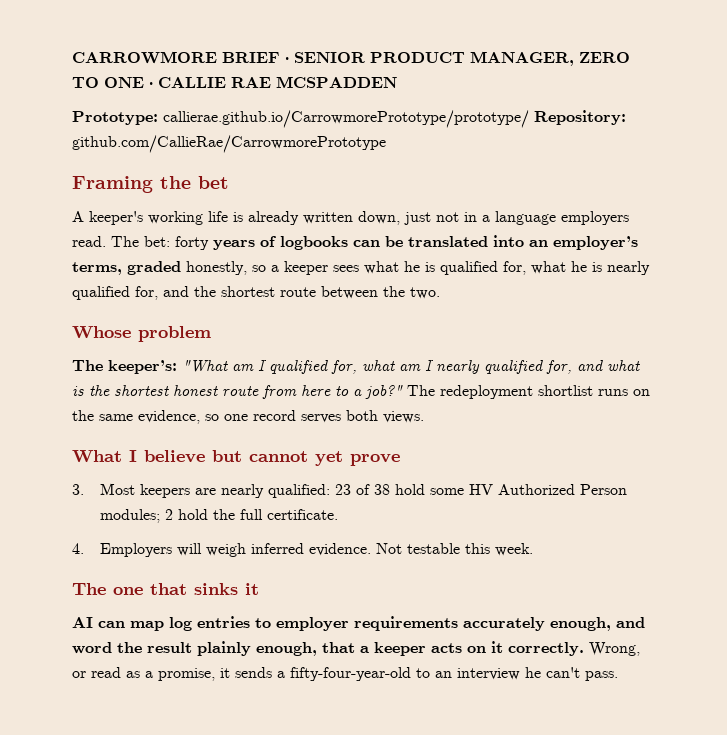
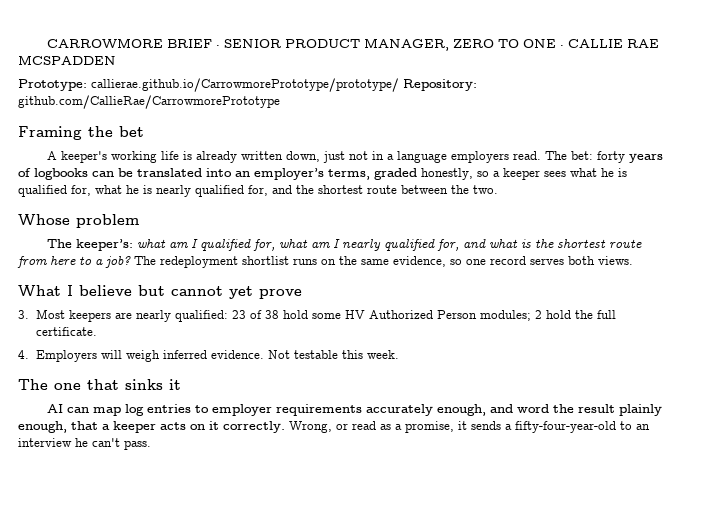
[182,360,228,372] "What -> [136,239,166,248] what
[173,385,218,396] honest -> (606, 243) none
[365,385,403,399] job?" -> [105,256,131,268] job?

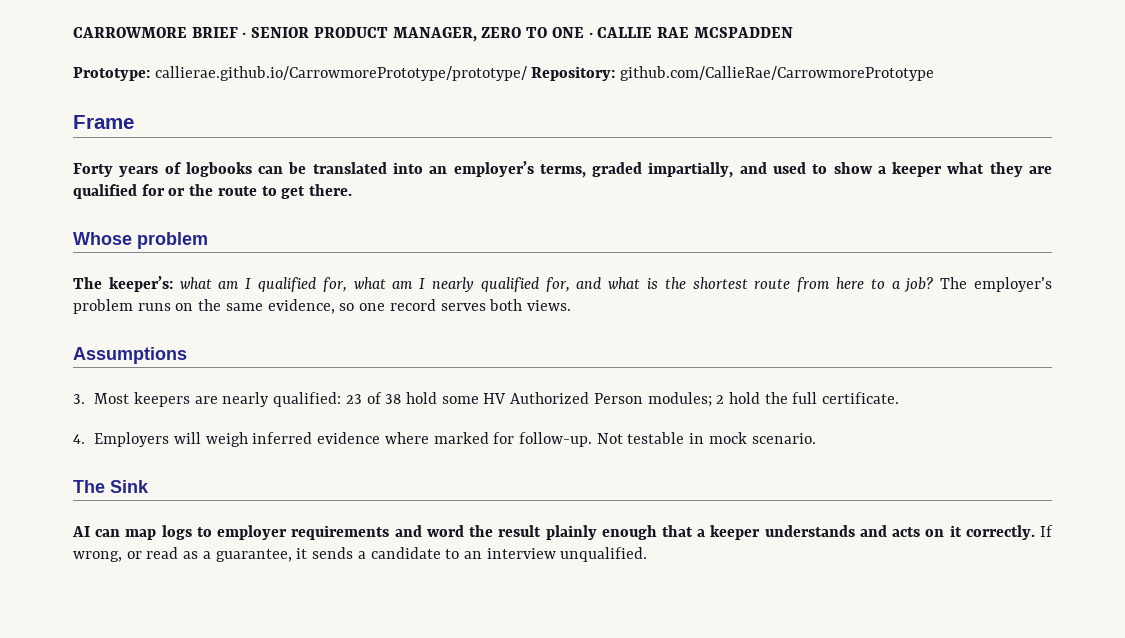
[18,126,144,140] [46,151,625,163] Framing the bet // A keeper's working life is already written down, just not in a language employers read. The bet: forty -> [73,115,134,129] [73,163,113,177] Frame // Forty
[421,168,627,180] [18,185,498,197] honestly, so a keeper sees what he is qualified for, what he is nearly qualified for, and the shortest route between the two. -> [648,162,1053,178] [73,184,353,199] impartially, and used to show a keeper what they are qualified for or the route to get there.
[160,256,289,268] redeployment shortlist -> [973,277,1052,292] [73,299,133,314] employer’s problem
[18,285,302,299] What I believe but cannot yet prove -> [73,347,187,364] Assumptions
[210,350,399,359] [18,379,181,390] evidence. Not testable this week. // The one that sinks it -> [317,432,816,447] [73,480,149,493] evidence where marked for follow-up. Not testable in mock scenario. // The Sink
[124,404,191,416] log entries -> [161,525,192,540] logs
[365,404,486,416] accurately enough, -> (390, 532) none
[18,421,67,433] enough, -> [601,525,657,540] enough
(156, 427) none -> [764,525,887,537] understands and
[289,421,332,433] Wrong, -> [1040,525,1054,537] [73,551,122,562] If wrong,
[405,421,454,433] promise, -> [215,549,292,562] guarantee,
[515,421,616,433] fifty-four-year-old -> [370,547,441,559] candidate
[75,438,151,450] he can't pass. -> [560,547,648,562] unqualified.

